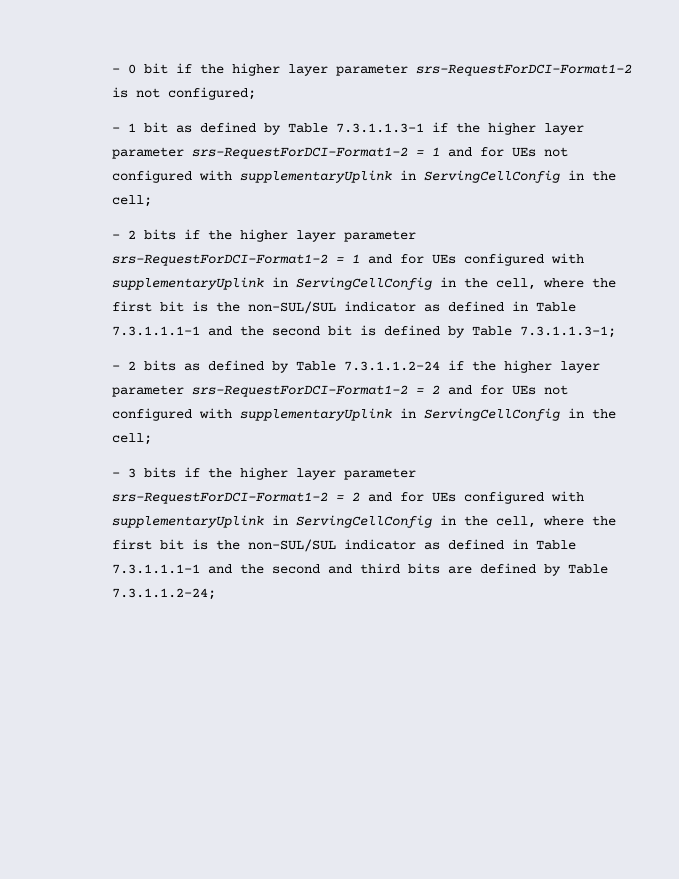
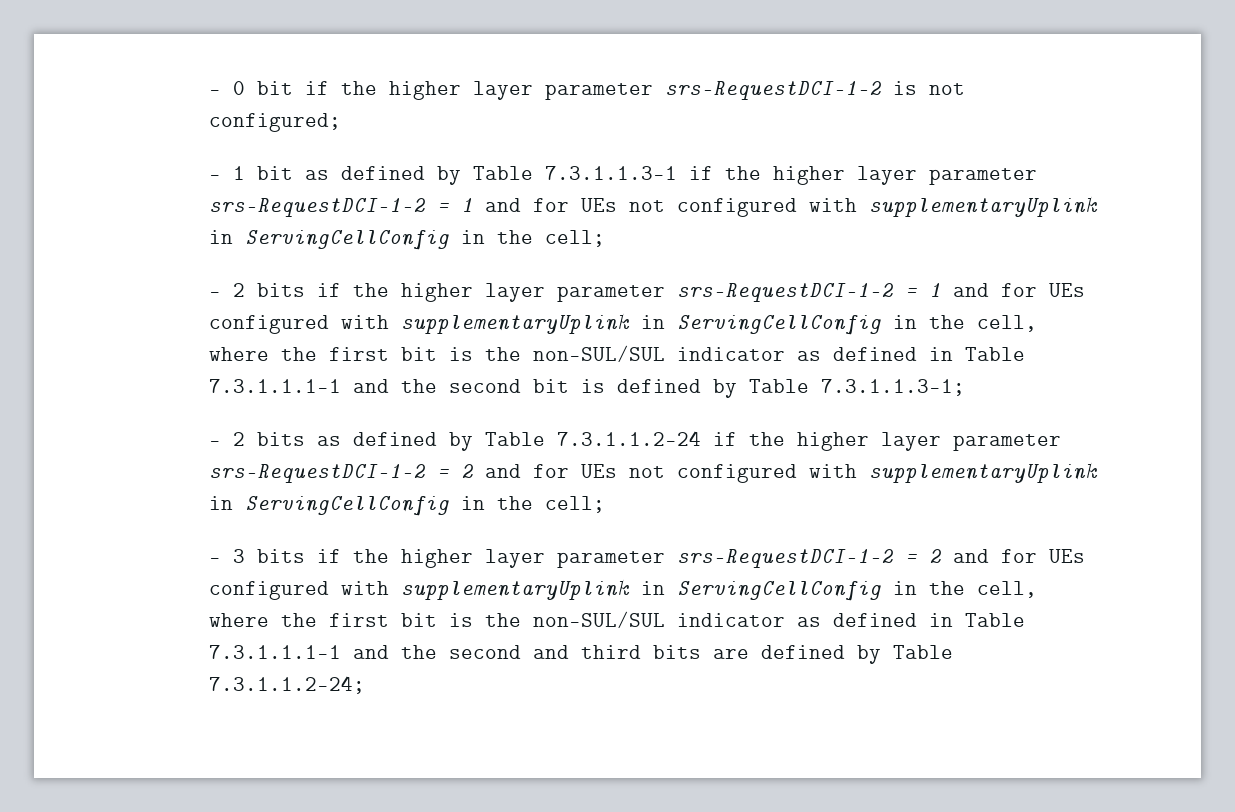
[416,64,633,76] srs-RequestForDCI-Format1-2 -> [665,81,882,100] srs-RequestDCI-1-2
[192,147,409,159] srs-RequestForDCI-Format1-2 -> [209,198,426,217] srs-RequestDCI-1-2
[112,254,329,266] srs-RequestForDCI-Format1-2 -> [677,283,894,302] srs-RequestDCI-1-2
[192,385,409,397] srs-RequestForDCI-Format1-2 -> [209,464,426,483] srs-RequestDCI-1-2
[112,492,329,504] srs-RequestForDCI-Format1-2 -> [677,549,894,568] srs-RequestDCI-1-2

